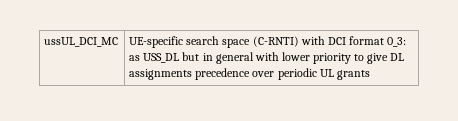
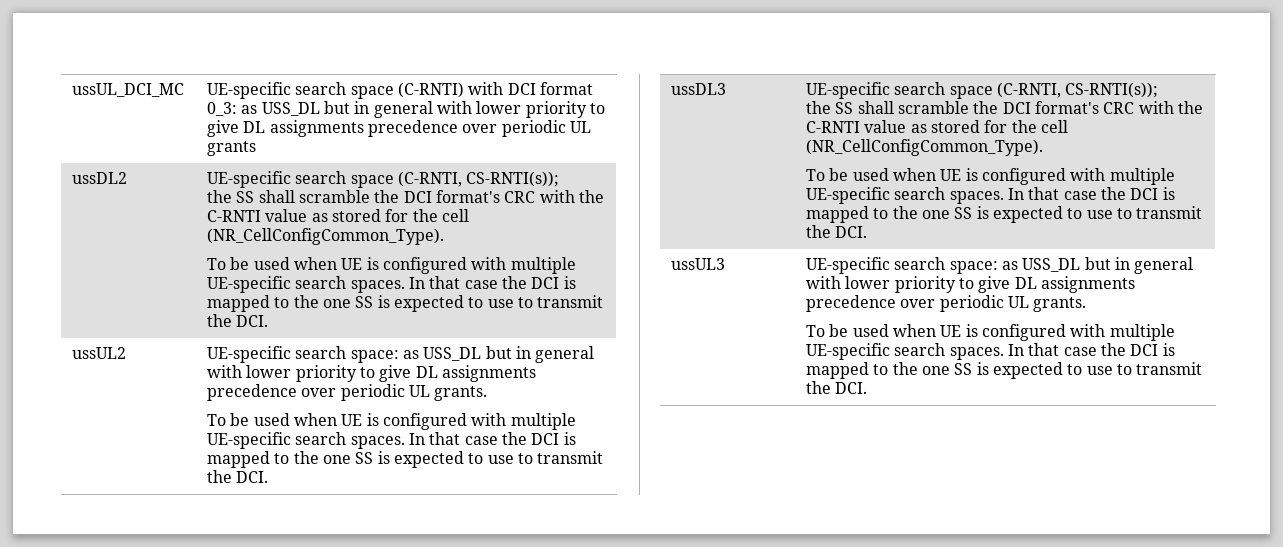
(370, 75) none -> [72,172,128,184] [207,171,560,188] [207,190,604,203] [207,209,470,222] [207,228,445,245] [207,257,576,274] [207,276,576,293] [207,295,604,312] [207,314,269,327] [72,347,127,359] [207,346,595,363] [207,365,537,382] [207,384,488,401] [207,413,576,430] [207,432,576,449] [207,451,604,468] [207,470,269,483] [671,83,727,95] [806,82,1159,99] [806,101,1203,114] [806,120,1069,133] [806,139,1044,156] [806,168,1175,185] [806,187,1175,204] [806,206,1203,223] [806,225,868,238] [671,258,726,270] [806,257,1194,274] [806,276,1136,293] [806,295,1087,312] [806,324,1175,341] [806,343,1175,360] [806,362,1203,379] [806,381,868,394] // ussDL2 | UE-specific search space (C-RNTI, CS-RNTI(s)); // the SS shall scramble the DCI format's CRC with the C-RNTI value as stored for the cell (NR_CellConfigCommon_Type). // To be used when UE is configured with multiple UE-specific search spaces. In that case the DCI is mapped to the one SS is expected to use to transmit the DCI. // ussUL2 | UE-specific search space: as USS_DL but in general with lower priority to give DL assignments precedence over periodic UL grants. // To be used when UE is configured with multiple UE-specific search spaces. In that case the DCI is mapped to the one SS is expected to use to transmit the DCI. // ussDL3 | UE-specific search space (C-RNTI, CS-RNTI(s)); // the SS shall scramble the DCI format's CRC with the C-RNTI value as stored for the cell (NR_CellConfigCommon_Type). // To be used when UE is configured with multiple UE-specific search spaces. In that case the DCI is mapped to the one SS is expected to use to transmit the DCI. // ussUL3 | UE-specific search space: as USS_DL but in general with lower priority to give DL assignments precedence over periodic UL grants. // To be used when UE is configured with multiple UE-specific search spaces. In that case the DCI is mapped to the one SS is expected to use to transmit the DCI.

